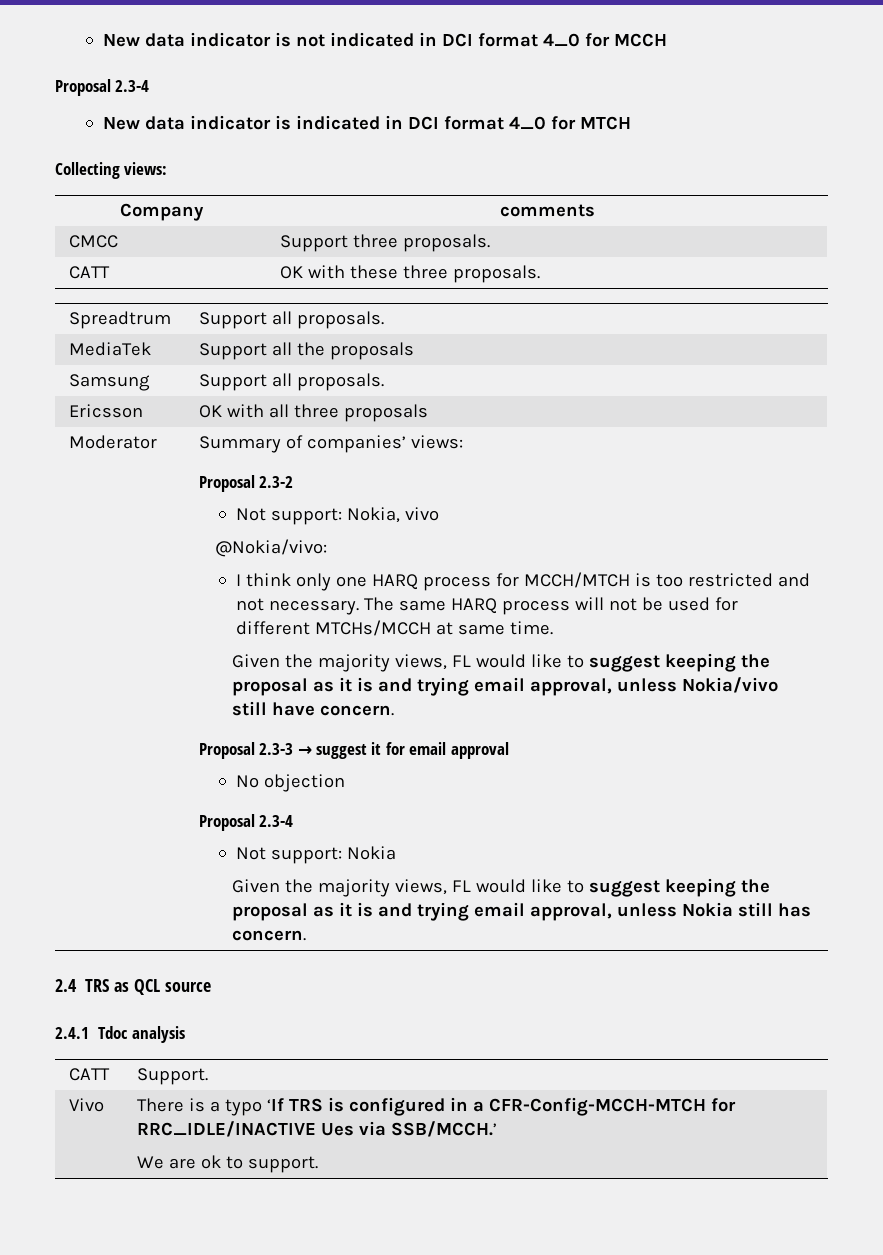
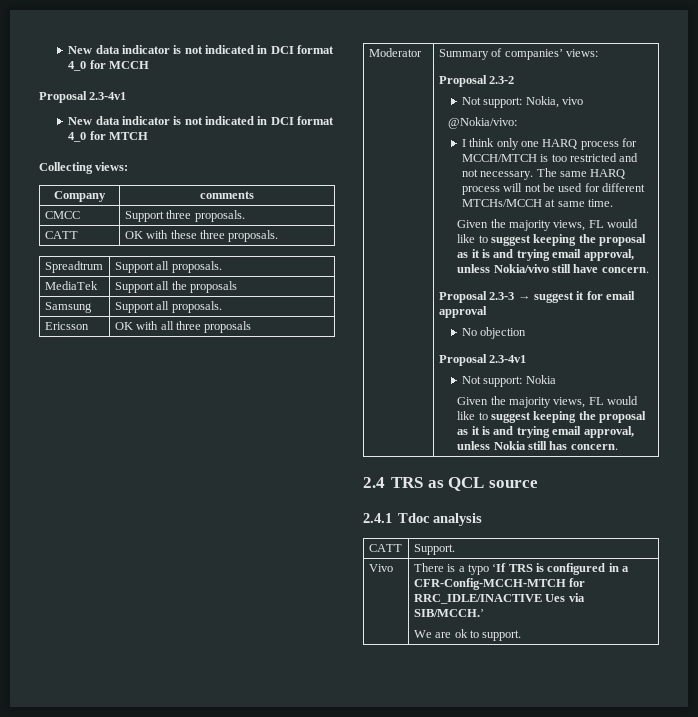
[115,80,150,92] [102,115,291,130] 2.3-4 // New data indicator is -> [89,92,127,100] [68,116,203,125] 2.3-4v1 // New data indicator is not
[259,815,294,827] 2.3-4 -> [489,355,527,363] 2.3-4v1
[390,1121,497,1137] SSB/MCCH.’ -> [413,609,484,617] SIB/MCCH.’

